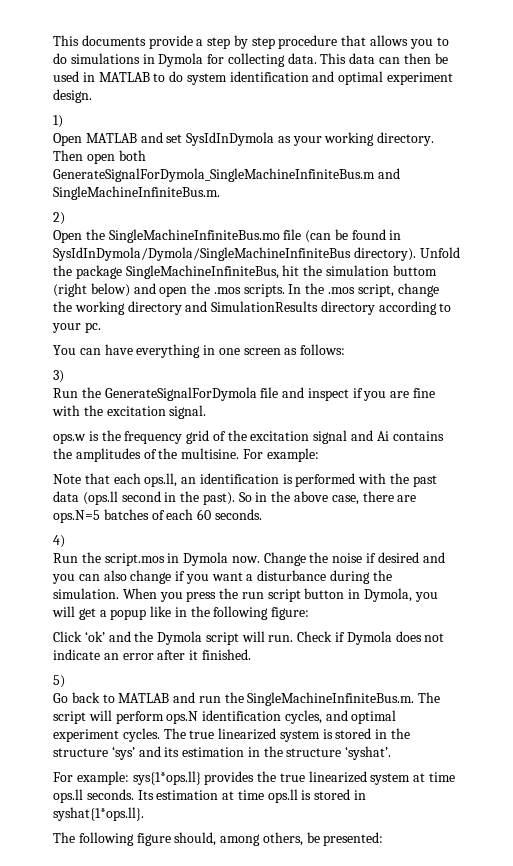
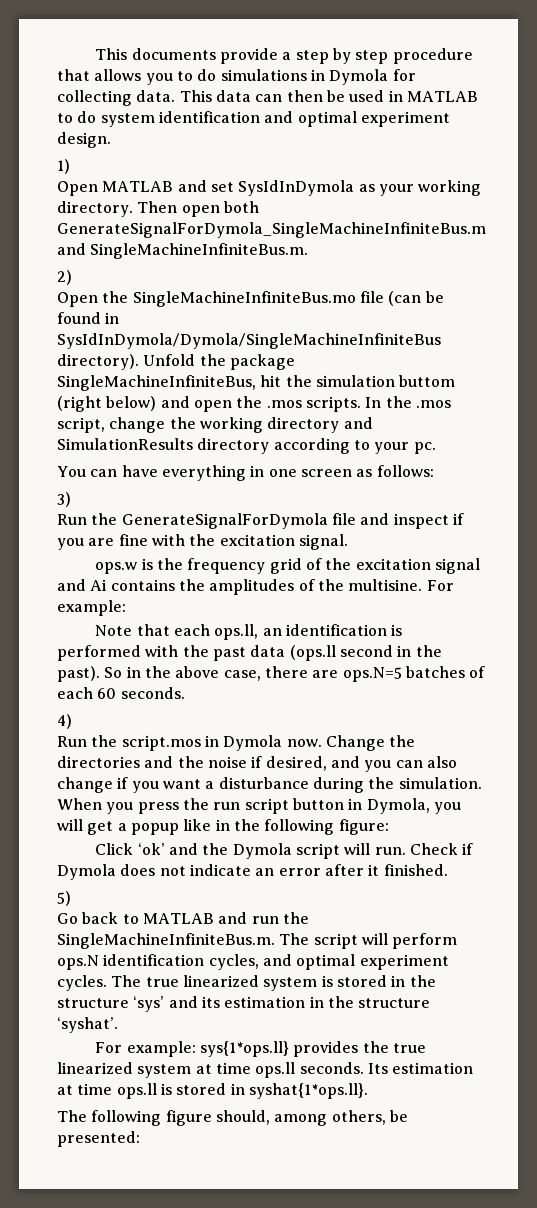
(329, 557) none -> [57,756,204,768] directories and the
[377,552,419,563] desired -> [265,756,327,771] desired,

